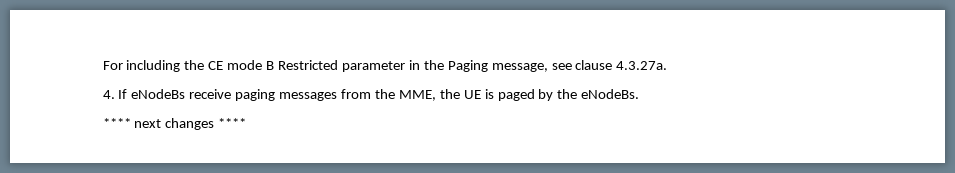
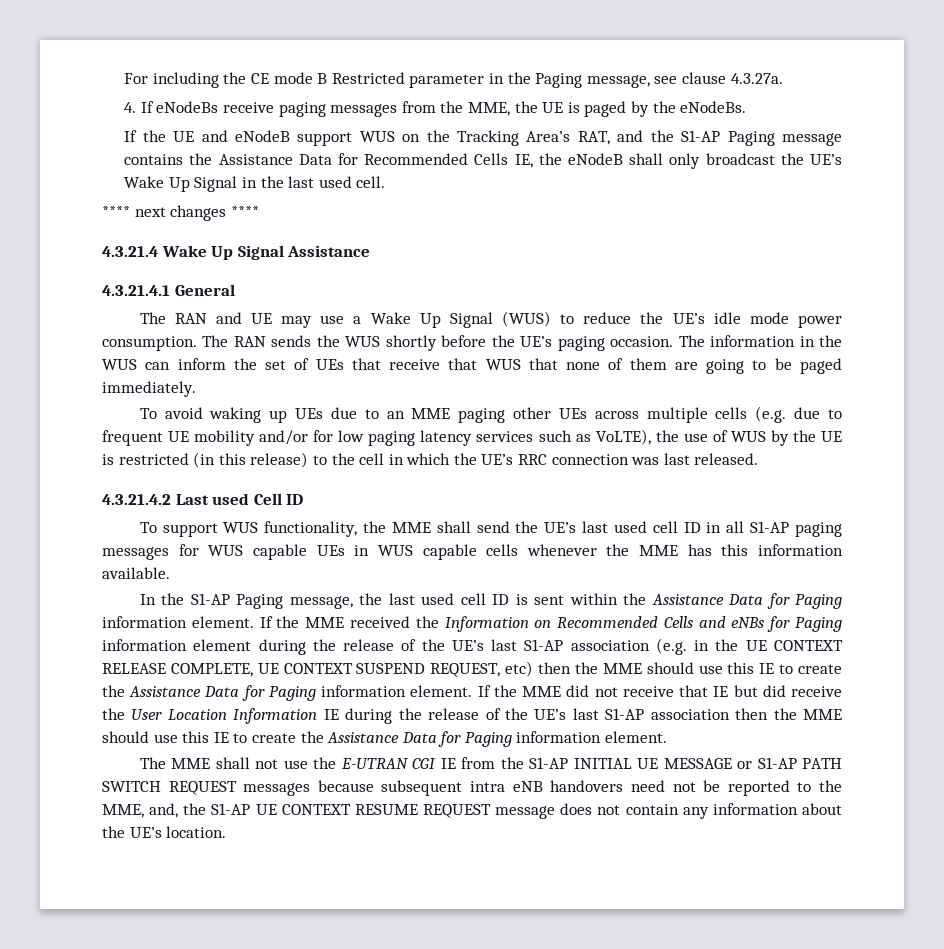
[102,118,247,130] **** next changes **** -> [124,130,842,146] [124,153,842,169] [124,176,386,192] [102,205,259,221] [102,245,371,260] [102,284,235,296] [139,311,842,328] [102,335,842,351] [102,358,843,374] [102,381,196,397] [139,406,843,423] [102,429,842,446] [102,452,759,468] [102,493,304,505] [139,521,842,537] [102,544,843,560] [102,567,170,579] [139,593,842,609] [102,616,843,632] [102,638,843,655] [102,661,843,677] [102,685,843,701] [102,708,842,724] [102,731,668,747] [139,757,842,769] [102,780,842,796] [102,803,842,819] [102,826,227,838] If the UE and eNodeB support WUS on the Tracking Area’s RAT, and the S1-AP Paging message contains the Assistance Data for Recommended Cells IE, the eNodeB shall only broadcast the UE’s Wake Up Signal in the last used cell. // **** next changes **** // 4.3.21.4 Wake Up Signal Assistance // 4.3.21.4.1 General // The RAN and UE may use a Wake Up Signal (WUS) to reduce the UE’s idle mode power consumption. The RAN sends the WUS shortly before the UE’s paging occasion. The information in the WUS can inform the set of UEs that receive that WUS that none of them are going to be paged immediately. // To avoid waking up UEs due to an MME paging other UEs across multiple cells (e.g. due to frequent UE mobility and/or for low paging latency services such as VoLTE), the use of WUS by the UE is restricted (in this release) to the cell in which the UE’s RRC connection was last released. // 4.3.21.4.2 Last used Cell ID // To support WUS functionality, the MME shall send the UE’s last used cell ID in all S1-AP paging messages for WUS capable UEs in WUS capable cells whenever the MME has this information available. // In the S1-AP Paging message, the last used cell ID is sent within the Assistance Data for Paging information element. If the MME received the Information on Recommended Cells and eNBs for Paging information element during the release of the UE’s last S1-AP association (e.g. in the UE CONTEXT RELEASE COMPLETE, UE CONTEXT SUSPEND REQUEST, etc) then the MME should use this IE to create the Assistance Data for Paging information element. If the MME did not receive that IE but did receive the User Location Information IE during the release of the UE’s last S1-AP association then the MME should use this IE to create the Assistance Data for Paging information element. // The MME shall not use the E-UTRAN CGI IE from the S1-AP INITIAL UE MESSAGE or S1-AP PATH SWITCH REQUEST messages because subsequent intra eNB handovers need not be reported to the MME, and, the S1-AP UE CONTEXT RESUME REQUEST message does not contain any information about the UE’s location.

